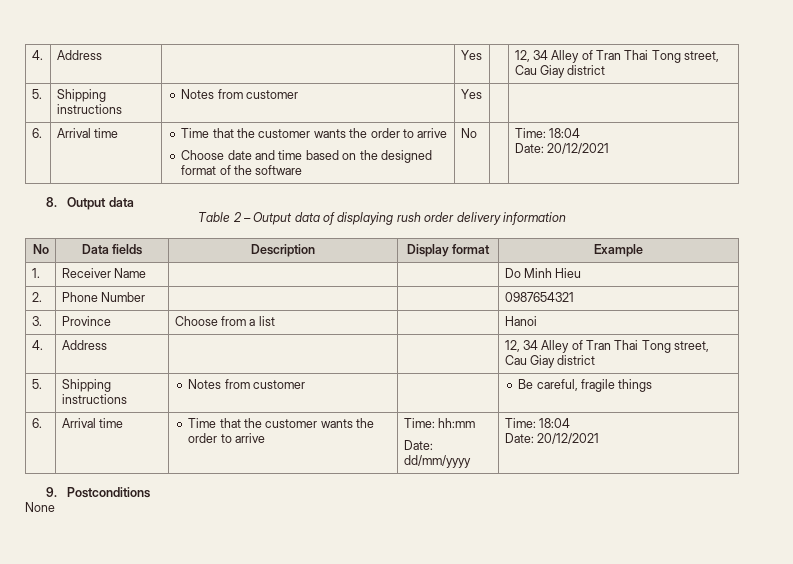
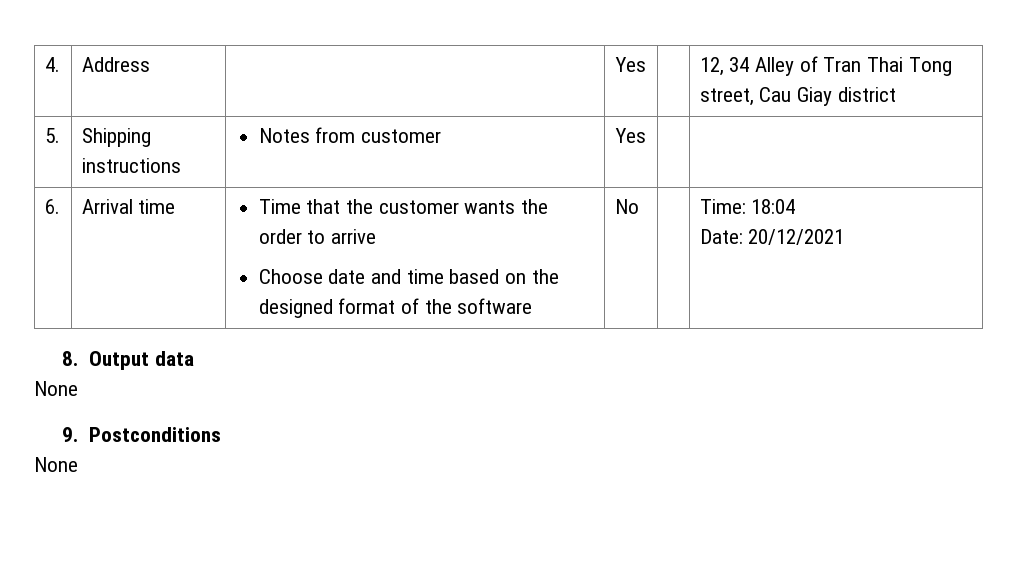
[198,212,566,225] [32,244,49,254] [81,244,143,255] [251,244,315,257] [406,244,491,257] [594,244,643,257] [31,268,40,278] [61,268,146,278] [504,268,582,278] [31,292,42,302] [61,292,145,302] [504,292,574,302] [31,316,42,326] [61,316,111,326] [174,316,275,326] [504,316,537,326] [31,340,43,350] [61,340,107,350] [504,340,710,353] [504,355,596,368] [31,379,42,389] [61,379,111,392] [61,394,127,404] [188,379,306,389] [518,379,653,392] [31,418,42,428] [61,418,123,428] [188,418,375,428] [188,433,266,443] [403,418,475,428] [403,440,433,450] [403,455,471,468] [504,418,570,428] [504,433,599,444] // Table 2 – Output data of displaying rush order delivery information // No | Data fields | Description | Display format | Example // 1. | Receiver Name | | | Do Minh Hieu // 2. | Phone Number | | | 0987654321 // 3. | Province | Choose from a list | | Hanoi // 4. | Address | | | 12, 34 Alley of Tran Thai Tong street, Cau Giay district // 5. | Shipping instructions | Notes from customer | | Be careful, fragile things // 6. | Arrival time | Time that the customer wants the order to arrive | Time: hh:mm // Date: dd/mm/yyyy | Time: 18:04 // Date: 20/12/2021 -> [34,381,78,396] // None

